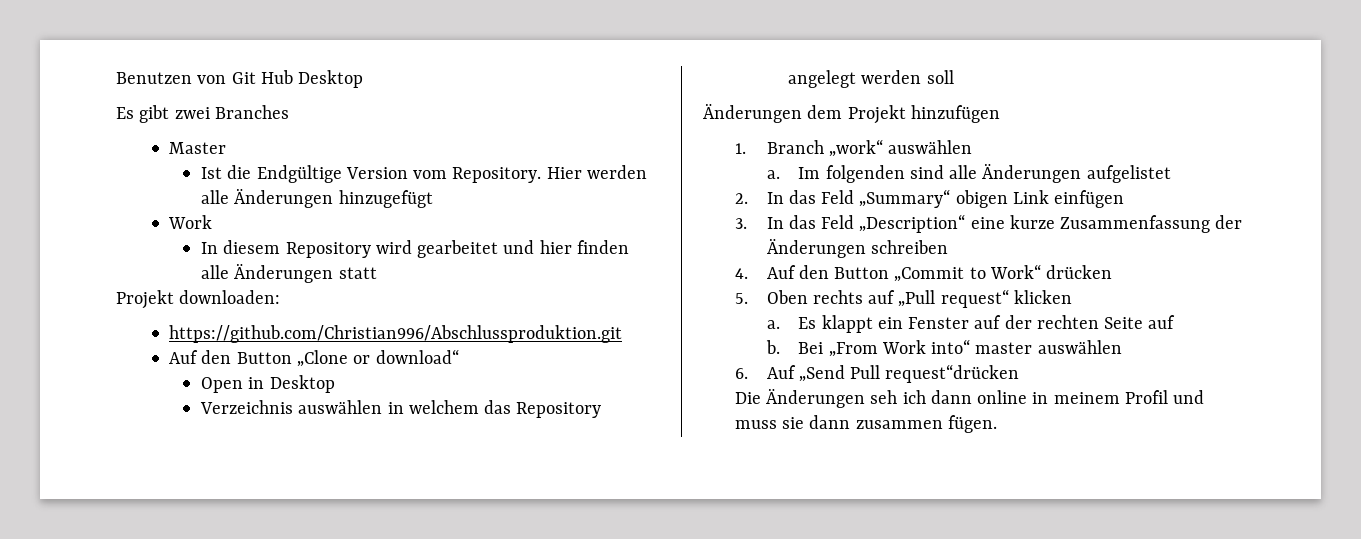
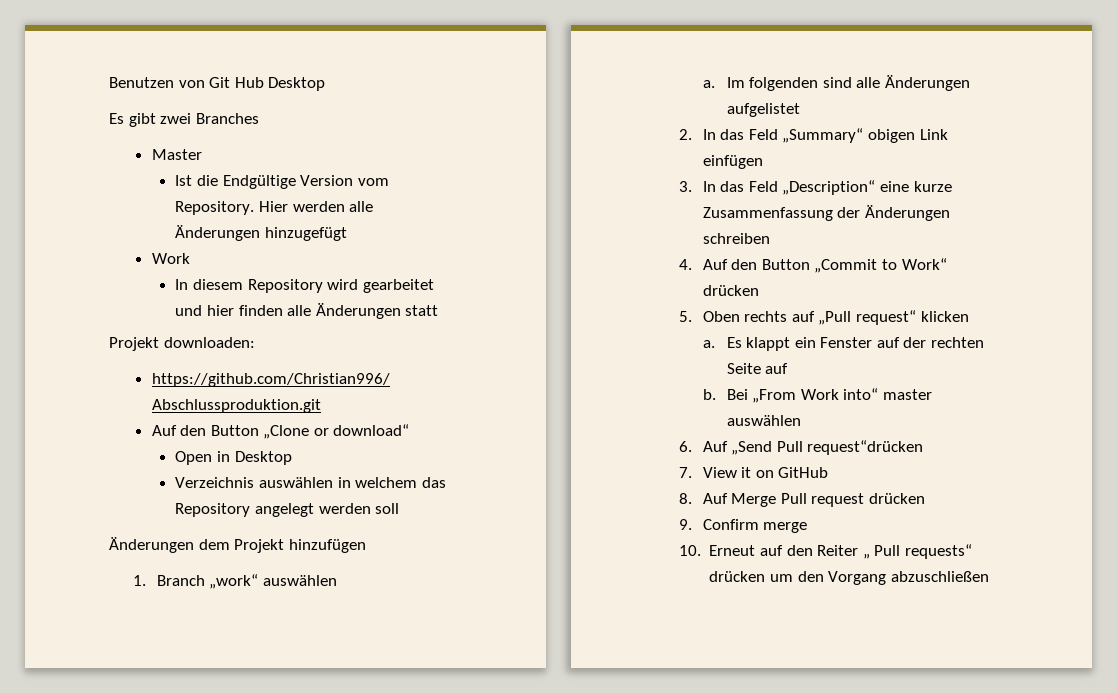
[734,388,1205,408] [734,415,997,433] Die Änderungen seh ich dann online in meinem Profil und muss sie dann zusammen fügen. -> [678,467,829,478] [678,493,926,507] [678,519,808,533] [678,544,972,559] [709,571,989,585] 7. View it on GitHub // 8. Auf Merge Pull request drücken // 9. Confirm merge // 10. Erneut auf den Reiter „ Pull requests“ drücken um den Vorgang abzuschließen

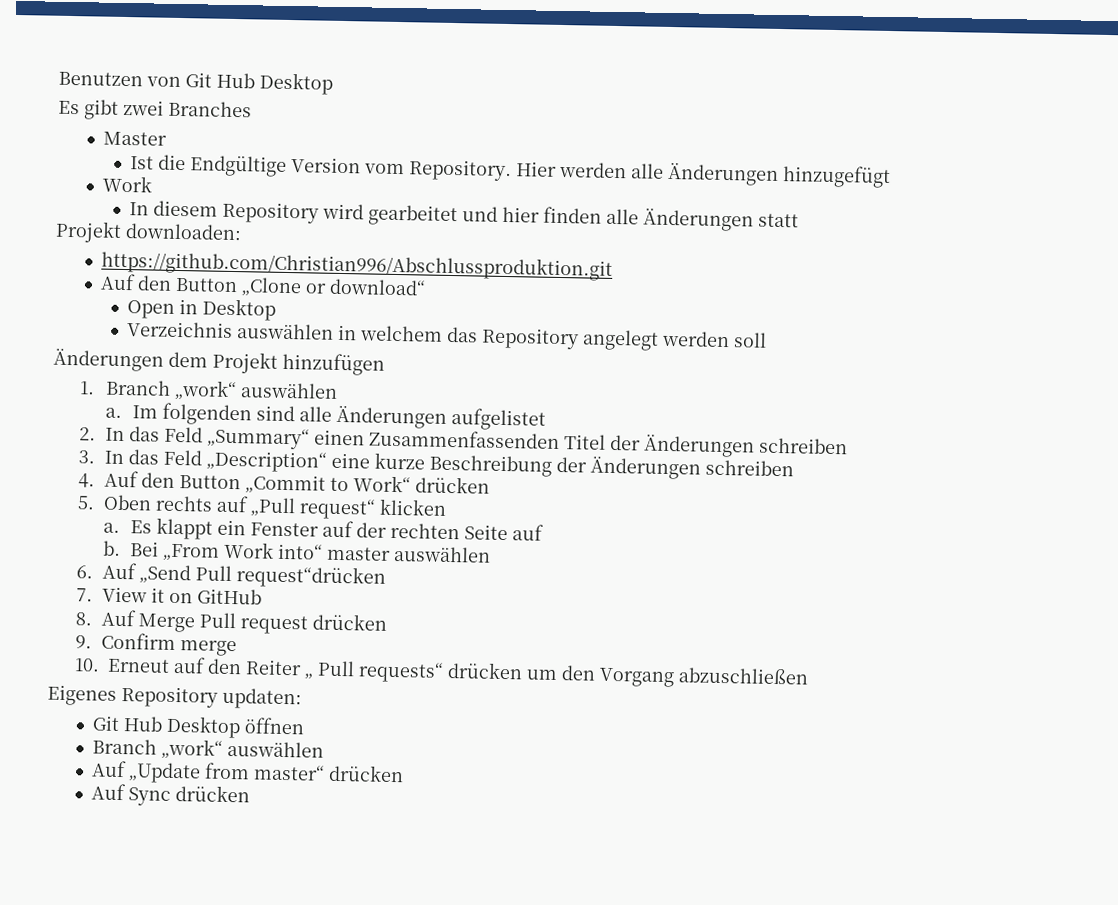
[868,129,948,143] [702,155,763,169] obigen Link einfügen -> [314,429,849,458] einen Zusammenfassenden Titel der Änderungen schreiben
[702,207,833,221] Zusammenfassung -> [429,454,553,477] Beschreibung
(989, 576) none -> [47,684,302,710] [92,715,306,739] [92,738,325,759] [91,760,405,784] [91,783,251,806] // Eigenes Repository updaten: // Git Hub Desktop öffnen // Branch „work“ auswählen // Auf „Update from master“ drücken // Auf Sync drücken

